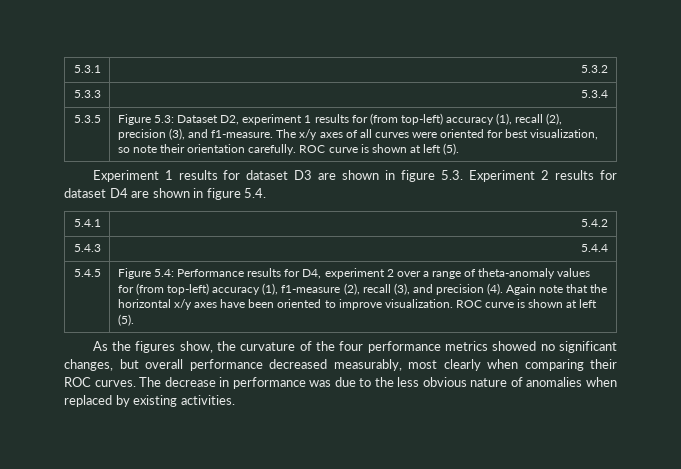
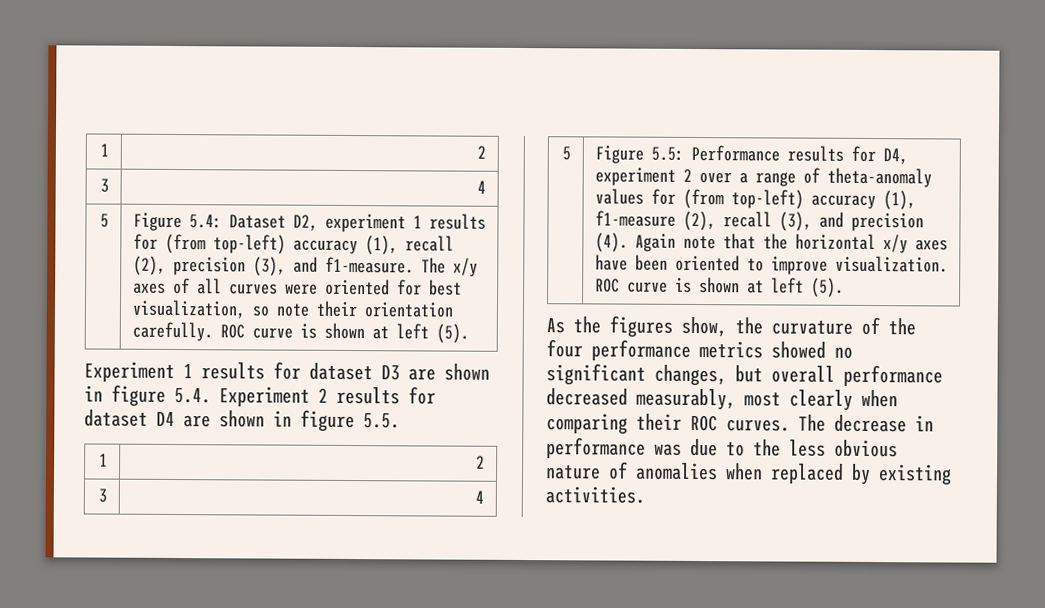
[74,65,102,73] [581,65,609,73] [74,90,102,98] [581,90,609,98] [74,115,102,123] [117,114,175,125] 5.3.1 | 5.3.2 // 5.3.3 | 5.3.4 // 5.3.5 | Figure 5.3: -> [100,143,110,157] [477,145,487,159] [100,178,110,193] [477,180,487,194] [100,213,110,228] [132,212,222,232] 1 | 2 // 3 | 4 // 5 | Figure 5.4:
[441,170,464,180] 5.3. -> [174,387,211,404] 5.4.
[244,188,267,198] [74,219,102,227] [581,219,609,227] [74,244,102,252] [581,244,609,252] [74,269,102,277] [117,268,175,279] 5.4. // 5.4.1 | 5.4.2 // 5.4.3 | 5.4.4 // 5.4.5 | Figure 5.4: -> [363,413,400,429] [99,453,109,467] [476,455,486,469] [98,488,108,503] [475,490,485,504] [562,146,572,161] [594,145,684,164] 5.5. // 1 | 2 // 3 | 4 // 5 | Figure 5.5:

